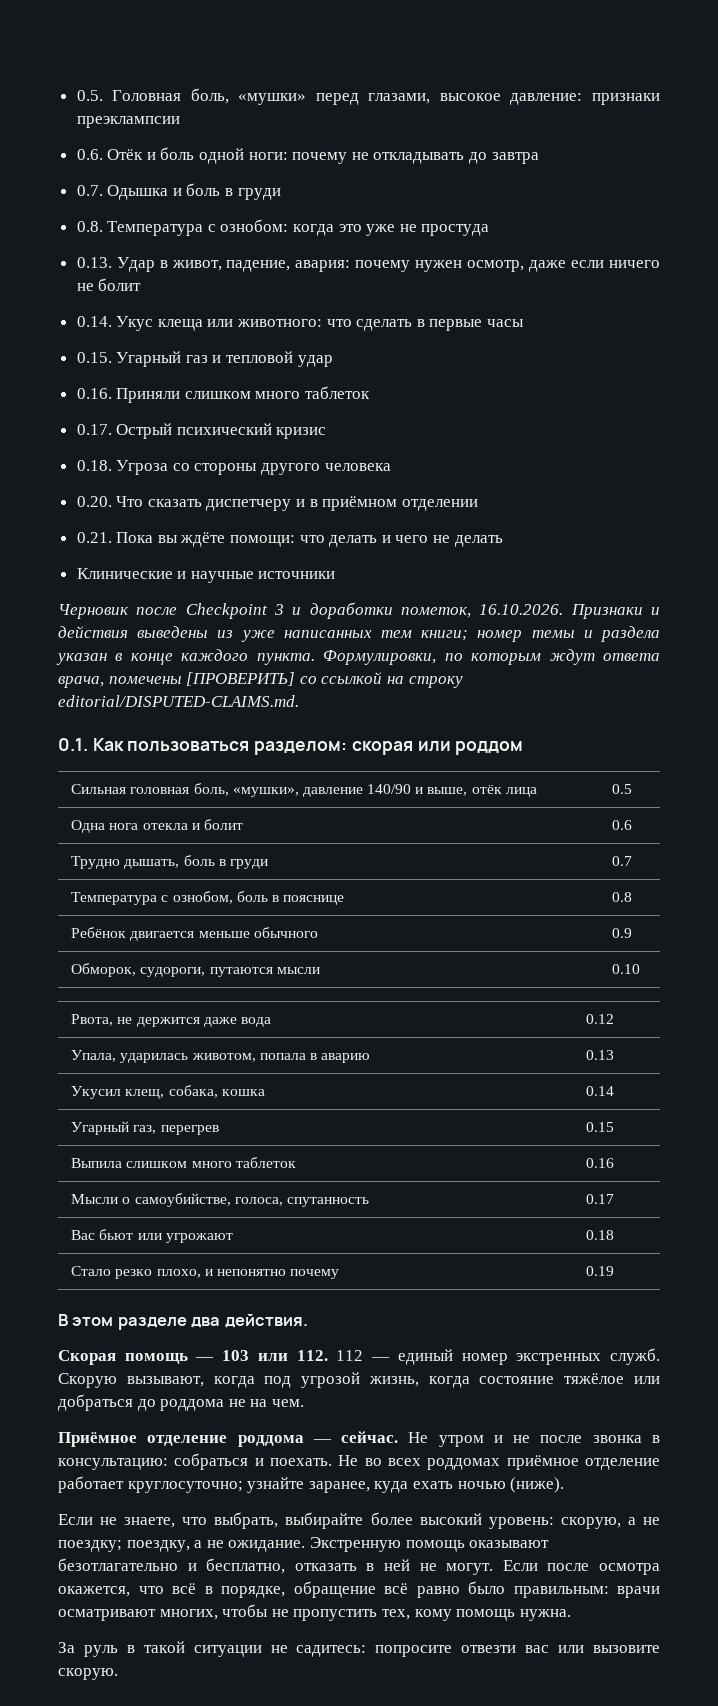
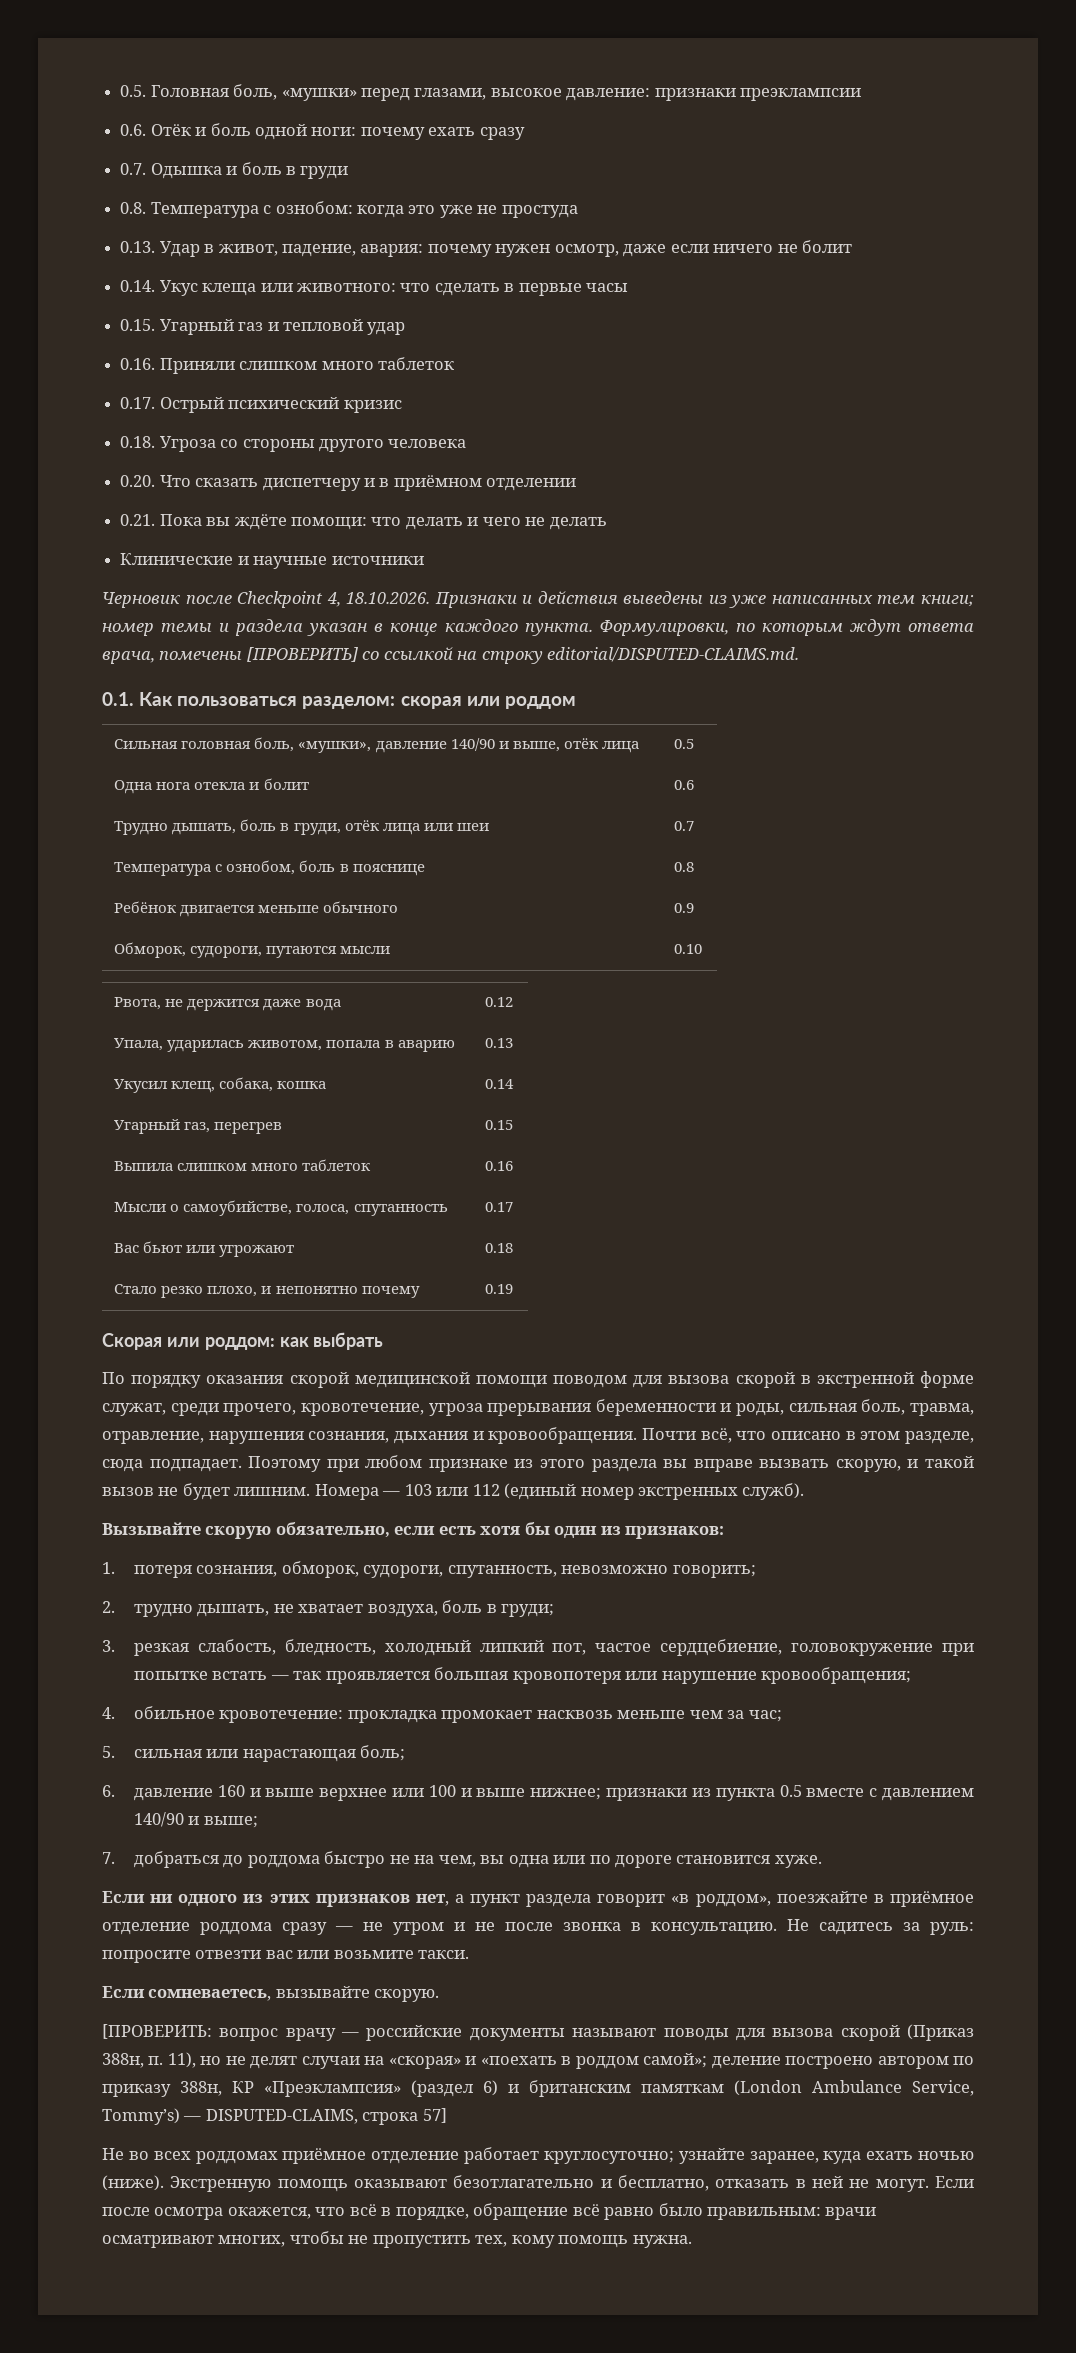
[351,152,539,164] не откладывать до завтра -> [428,127,525,140] ехать сразу
[274,602,564,619] 3 и доработки пометок, 16.10.2026. -> [326,592,431,607] 4, 18.10.2026.
[229,859,268,869] груди -> [293,820,489,835] груди, отёк лица или шеи
[58,1314,308,1330] [58,1348,661,1365] [58,1372,660,1388] В этом разделе два действия. // Скорая помощь — 103 или 112. 112 — единый номер экстренных служб. Скорую вызывают, когда под угрозой жизнь, когда состояние тяжёлое или -> [102,1332,384,1350] [102,1371,974,1388] [102,1399,974,1416] [102,1427,974,1444] [102,1455,974,1472] [102,1483,805,1500] [102,1522,725,1539] [102,1561,756,1578] [102,1600,555,1617] [102,1639,974,1656] [133,1667,912,1684] [102,1706,782,1723] [102,1745,406,1762] [102,1785,975,1801] [133,1812,258,1828] [102,1852,115,1864] Скорая или роддом: как выбрать // По порядку оказания скорой медицинской помощи поводом для вызова скорой в экстренной форме служат, среди прочего, кровотечение, угроза прерывания беременности и роды, сильная боль, травма, отравление, нарушения сознания, дыхания и кровообращения. Почти всё, что описано в этом разделе, сюда подпадает. Поэтому при любом признаке из этого раздела вы вправе вызвать скорую, и такой вызов не будет лишним. Номера — 103 или 112 (единый номер экстренных служб). // Вызывайте скорую обязательно, если есть хотя бы один из признаков: // 1. потеря сознания, обморок, судороги, спутанность, невозможно говорить; // 2. трудно дышать, не хватает воздуха, боль в груди; // 3. резкая слабость, бледность, холодный липкий пот, частое сердцебиение, головокружение при попытке встать — так проявляется большая кровопотеря или нарушение кровообращения; // 4. обильное кровотечение: прокладка промокает насквозь меньше чем за час; // 5. сильная или нарастающая боль; // 6. давление 160 и выше верхнее или 100 и выше нижнее; признаки из пункта 0.5 вместе с давлением 140/90 и выше; // 7.
(225, 1405) none -> [324,1851,386,1868] быстро
[271,1399,304,1407] [58,1431,429,1447] чем. // Приёмное отделение роддома — сейчас. Не -> [438,1855,822,1868] [102,1891,974,1907] [102,1922,383,1935] чем, вы одна или по дороге становится хуже. // Если ни одного из этих признаков нет, а пункт раздела говорит «в роддом», поезжайте в приёмное отделение роддома сразу — не
[58,1453,332,1470] консультацию: собраться и поехать. -> [651,1919,974,1935] [102,1950,470,1963] [102,1986,440,2002] [102,2024,975,2041] [102,2052,975,2069] [102,2080,974,2097] [102,2108,447,2125] консультацию. Не садитесь за руль: попросите отвезти вас или возьмите такси. // Если сомневаетесь, вызывайте скорую. // [ПРОВЕРИТЬ: вопрос врачу — российские документы называют поводы для вызова скорой (Приказ 388н, п. 11), но не делят случаи на «скорая» и «поехать в роддом самой»; деление построено автором по приказу 388н, КР «Преэклампсия» (раздел 6) и британским памяткам (London Ambulance Service, Tommy’s) — DISPUTED-CLAIMS, строка 57] //
[58,1512,660,1529] [58,1540,306,1552] // Если не знаете, что выбрать, выбирайте более высокий уровень: скорую, а не поездку; поездку, а не ожидание. -> (164, 2183) none
[58,1641,661,1657] [58,1668,118,1680] // За руль в такой ситуации не садитесь: попросите отвезти вас или вызовите скорую. -> (692, 2241) none

